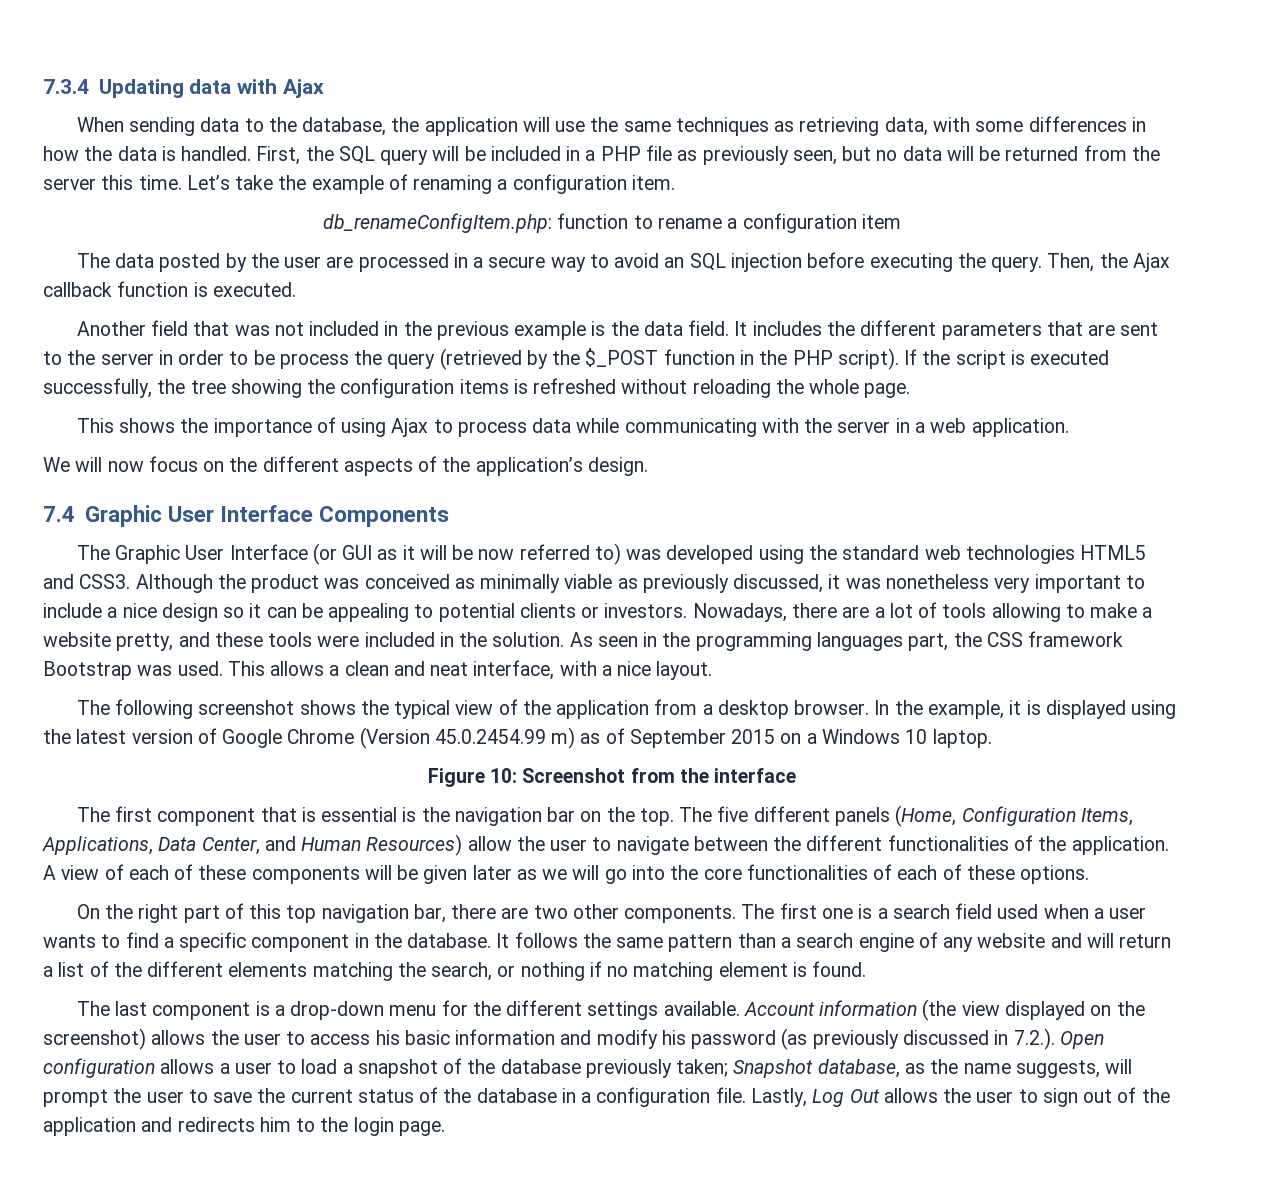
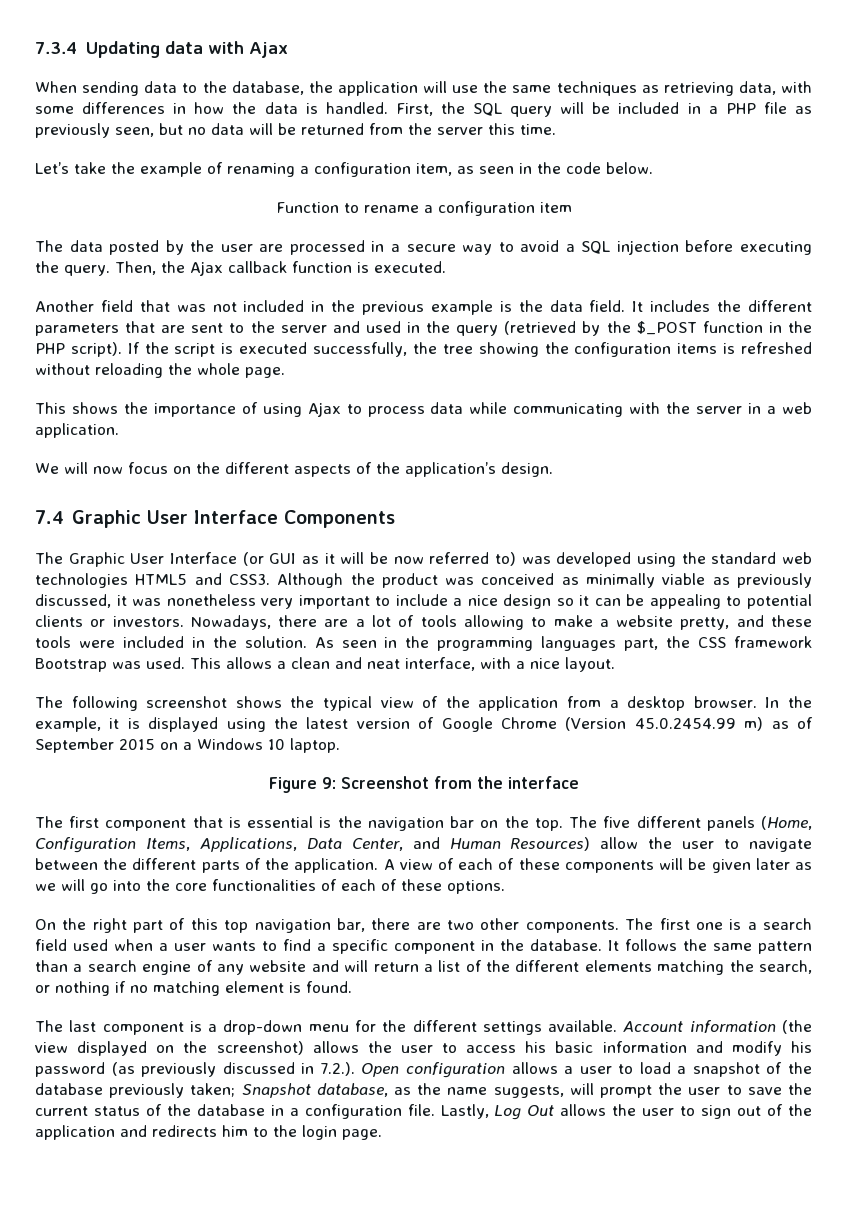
(182, 182) none -> (556, 129) //
[631,175,675,190] [323,213,629,233] item. // db_renameConfigItem.php: function -> [416,162,653,176] [275,202,339,213] item, as seen in the code below. // Function
[664,257,685,268] an -> [565,244,575,252] a
[158,350,349,369] in order to be process -> [332,321,420,333] and used in
[490,768,518,783] 10: -> [321,777,336,789] 9:
[887,835,1009,851] functionalities -> [201,860,240,873] parts

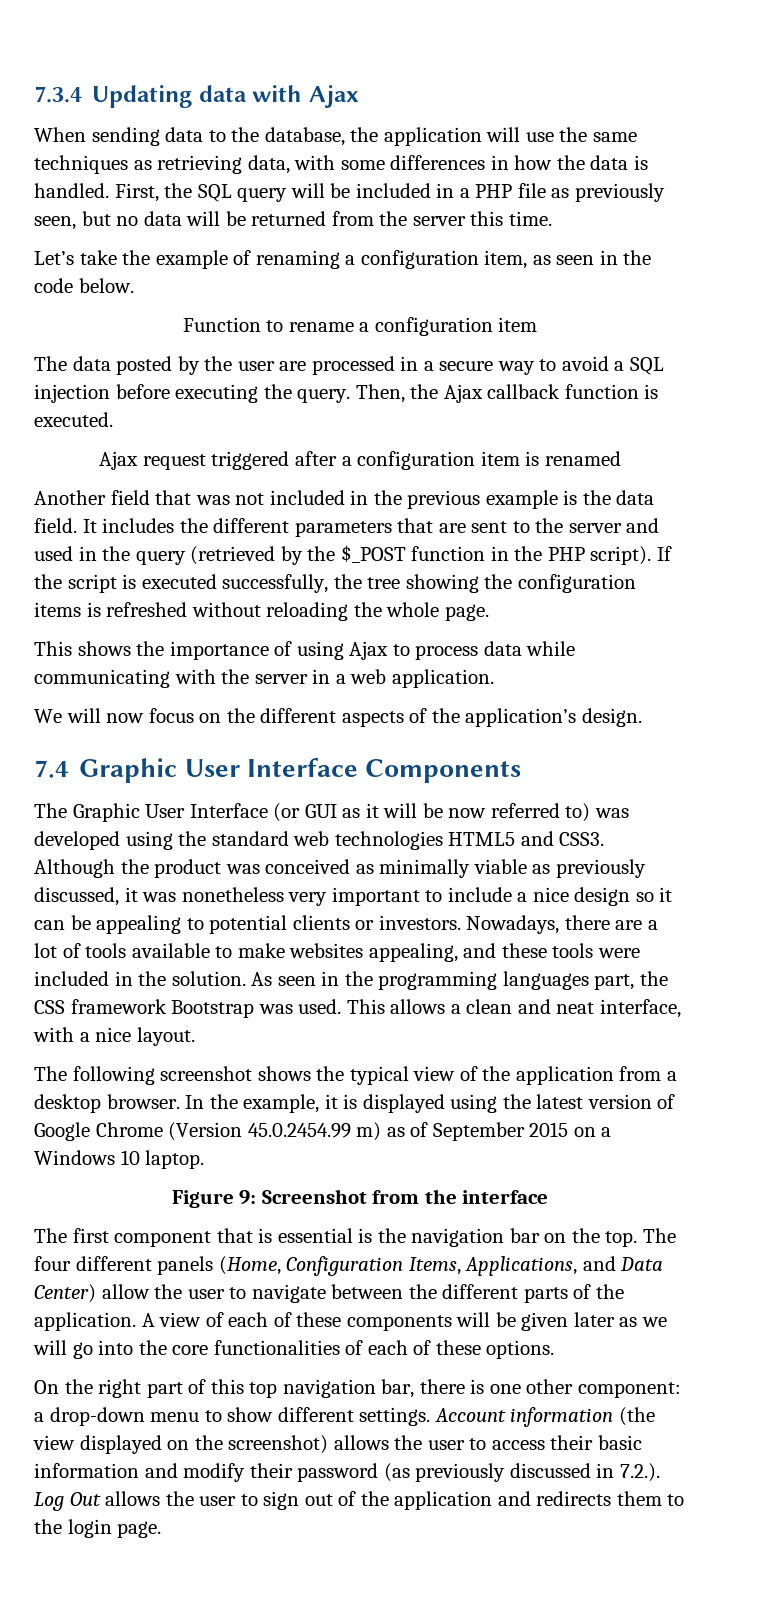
(446, 267) none -> [99,451,621,470] // Ajax request triggered after a configuration item is renamed
[463,615,524,630] allowing -> [131,943,210,958] available
[599,615,730,630] a website pretty, -> [289,943,458,962] websites appealing,
[603,816,631,828] five -> [34,1256,71,1271] four
[306,837,591,851] Data Center, and Human Resources) -> [582,1256,664,1271] [34,1284,96,1303] and Data Center)
[416,918,812,933] [35,939,812,954] [35,960,813,975] [35,981,352,996] [35,1020,618,1035] are two other components. The first one is a search field used when a user wants to find a specific component in the database. It follows the same pattern than a search engine of any website and will return a list of the different elements matching the search, or nothing if no matching element is found. // The last component is a drop-down menu for the different settings available. -> [470,1379,681,1398] [34,1407,431,1426] is one other component: a drop-down menu to show different settings.
[525,1041,547,1053] his -> [550,1435,594,1450] their
[790,1041,812,1053] his -> [249,1463,293,1478] their
[361,1062,812,1078] [35,1083,813,1098] [35,1104,489,1119] Open configuration allows a user to load a snapshot of the database previously taken; Snapshot database, as the name suggests, will prompt the user to save the current status of the database in a configuration file. Lastly, -> (660, 1472) none
[222,1125,248,1137] him -> [616,1491,662,1506] them

